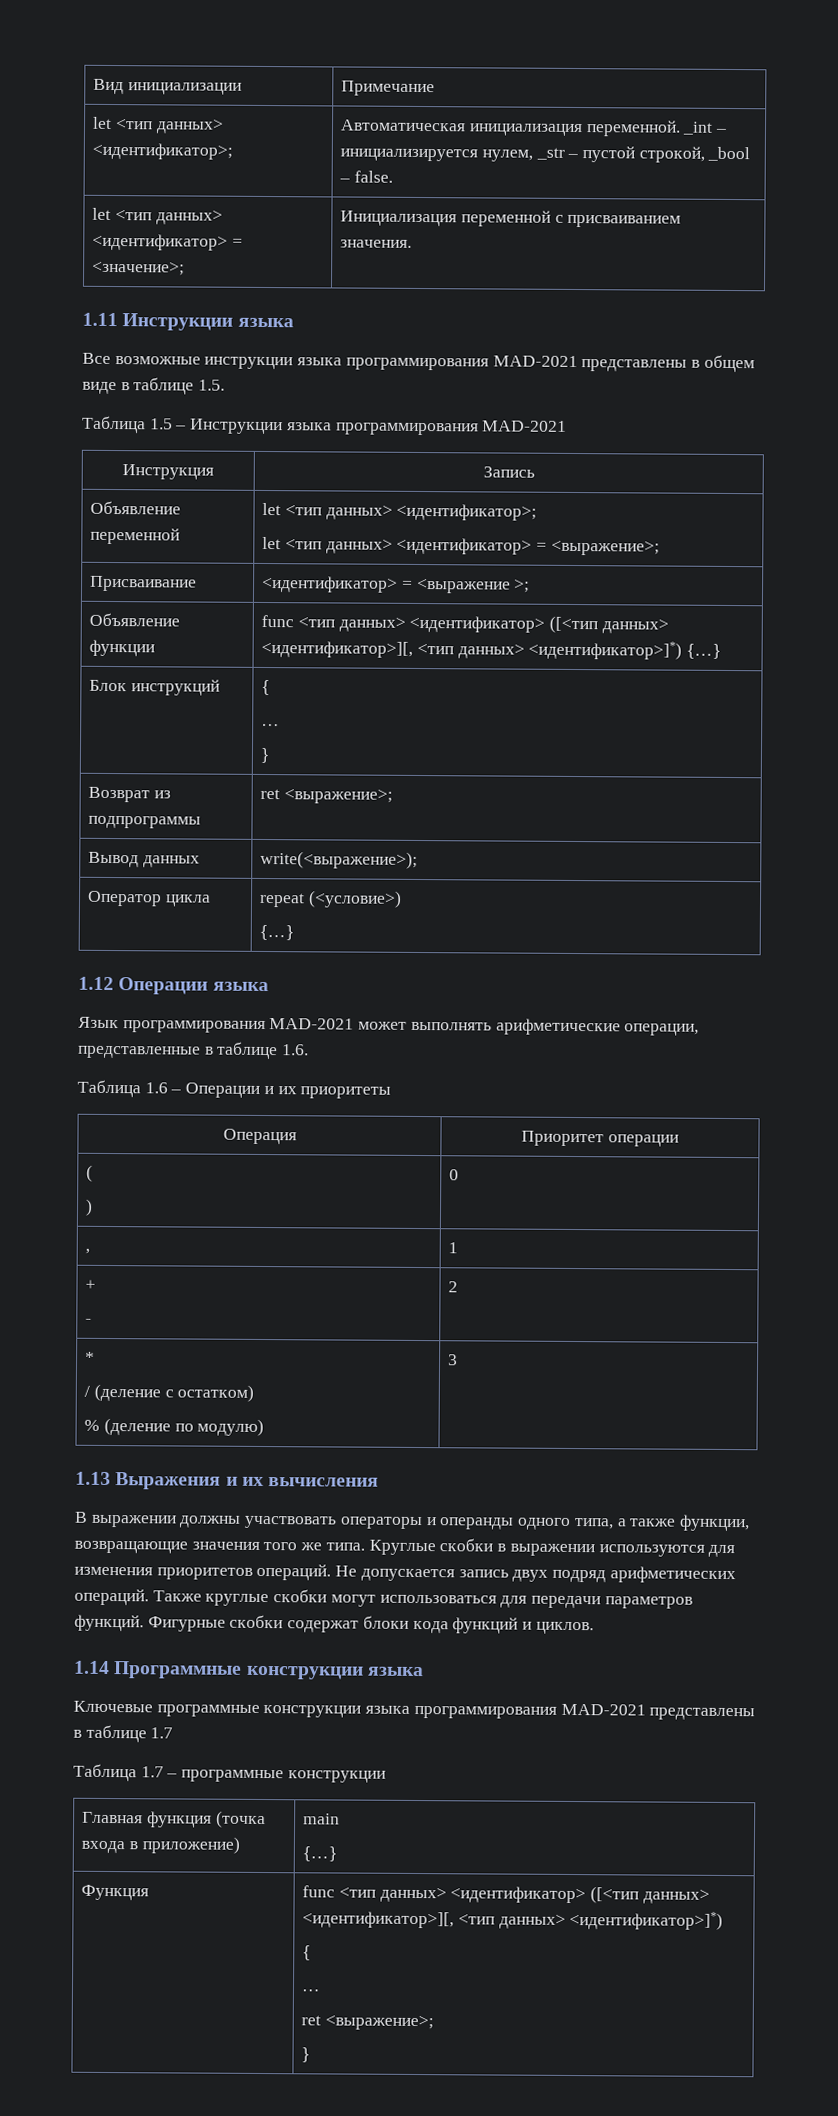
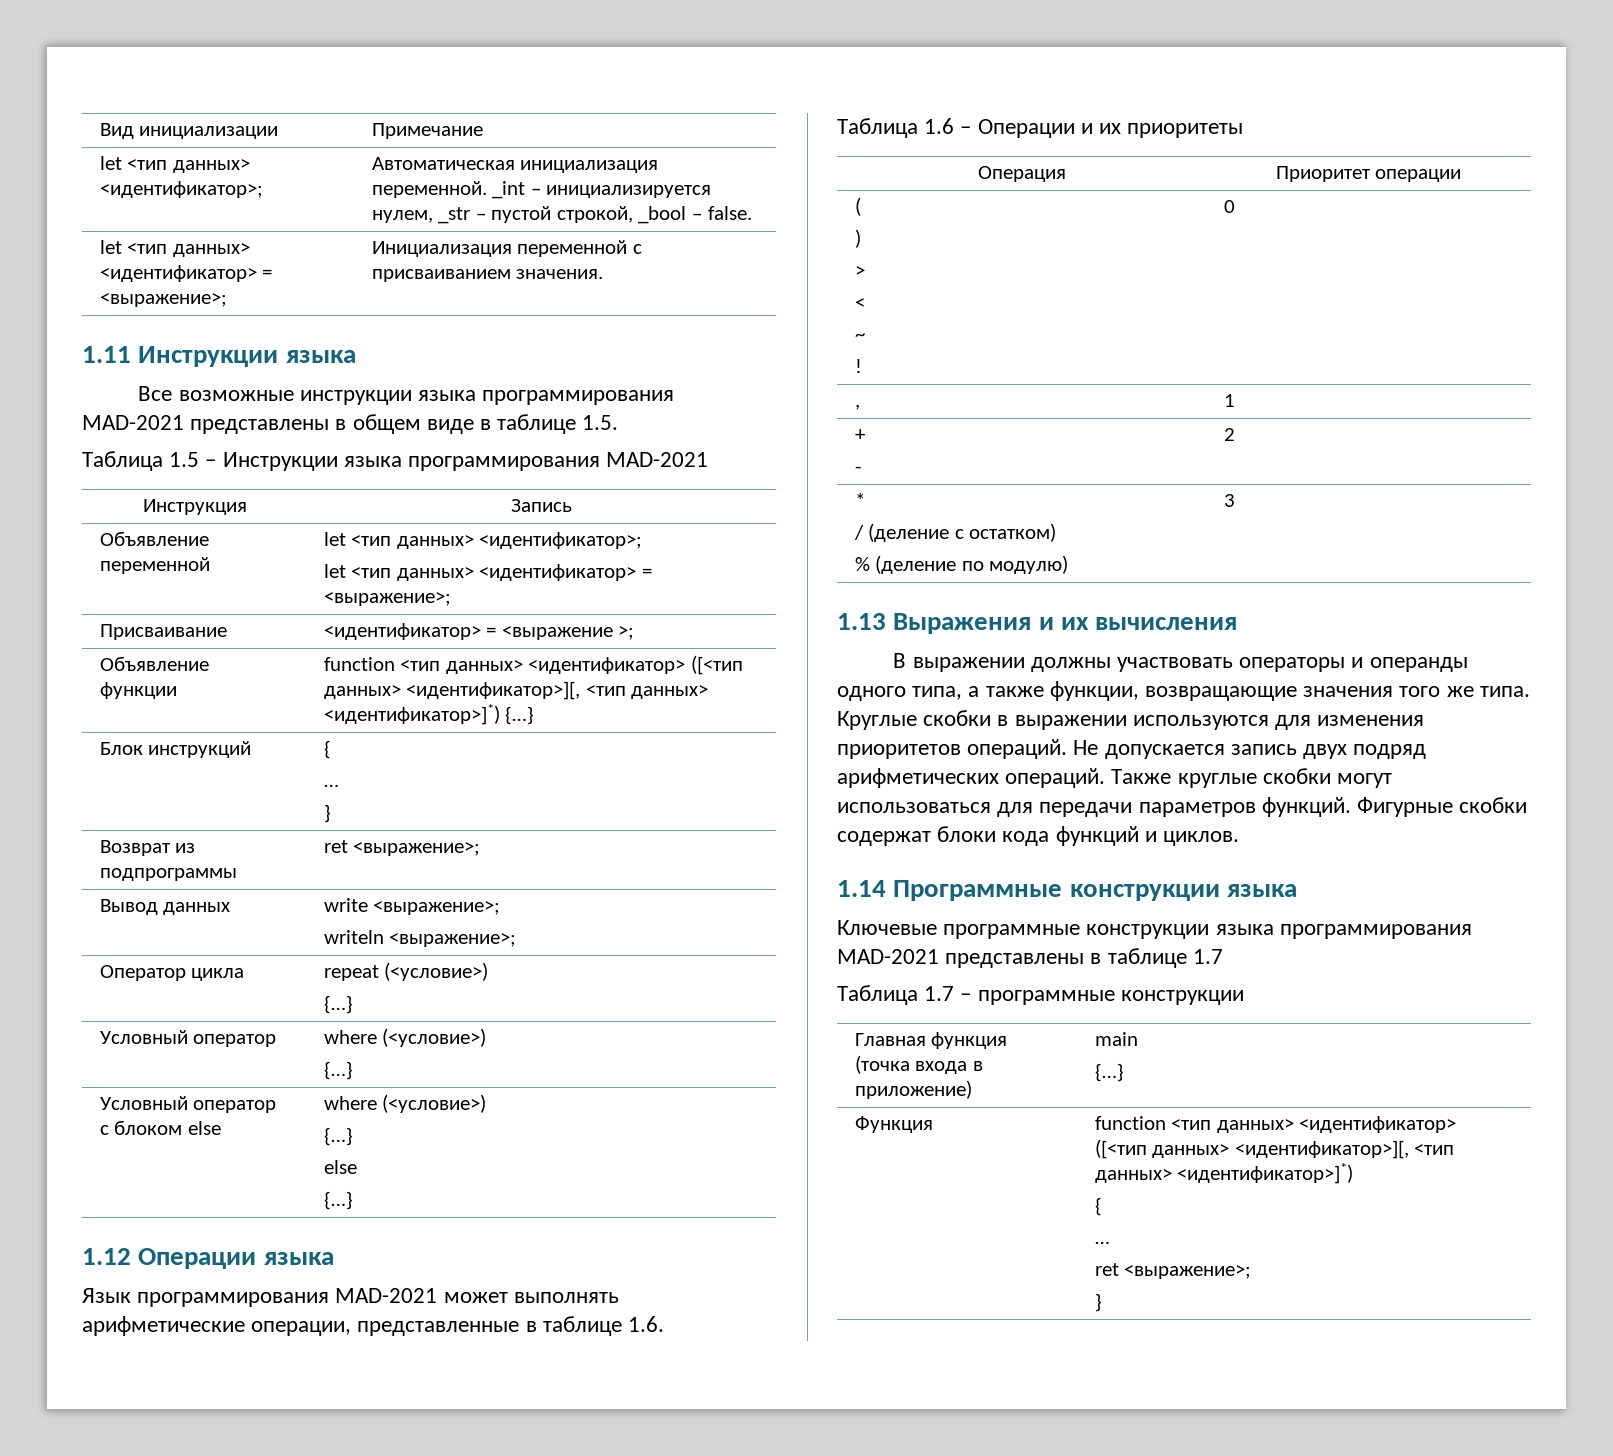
[92,260,186,276] <значение>; -> [99,293,227,307] <выражение>;
[261,614,295,628] func -> [323,657,395,671] function
[260,850,419,869] write(<выражение>); -> [323,898,501,915] [323,930,517,947] write <выражение>; // writeln <выражение>;
(295, 932) none -> [99,1030,277,1047] [323,1028,487,1047] [323,1061,353,1080] [99,1096,277,1113] [99,1120,221,1135] [323,1094,487,1113] [323,1127,353,1146] [323,1160,357,1174] [323,1191,353,1210] // Условный оператор | where (<условие>) // {…} // Условный оператор с блоком else | where (<условие>) // {…} // else // {…}
(94, 1207) none -> [854,266,865,277] [854,298,865,309] [854,333,865,341] [854,359,862,373] // > // < // ~ // !
[302,1885,336,1898] func -> [1094,1116,1166,1130] function

